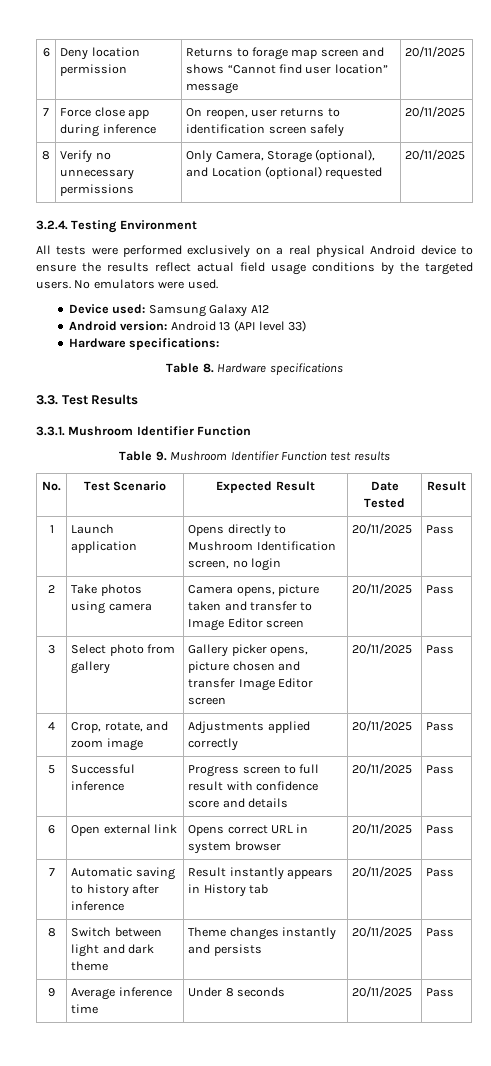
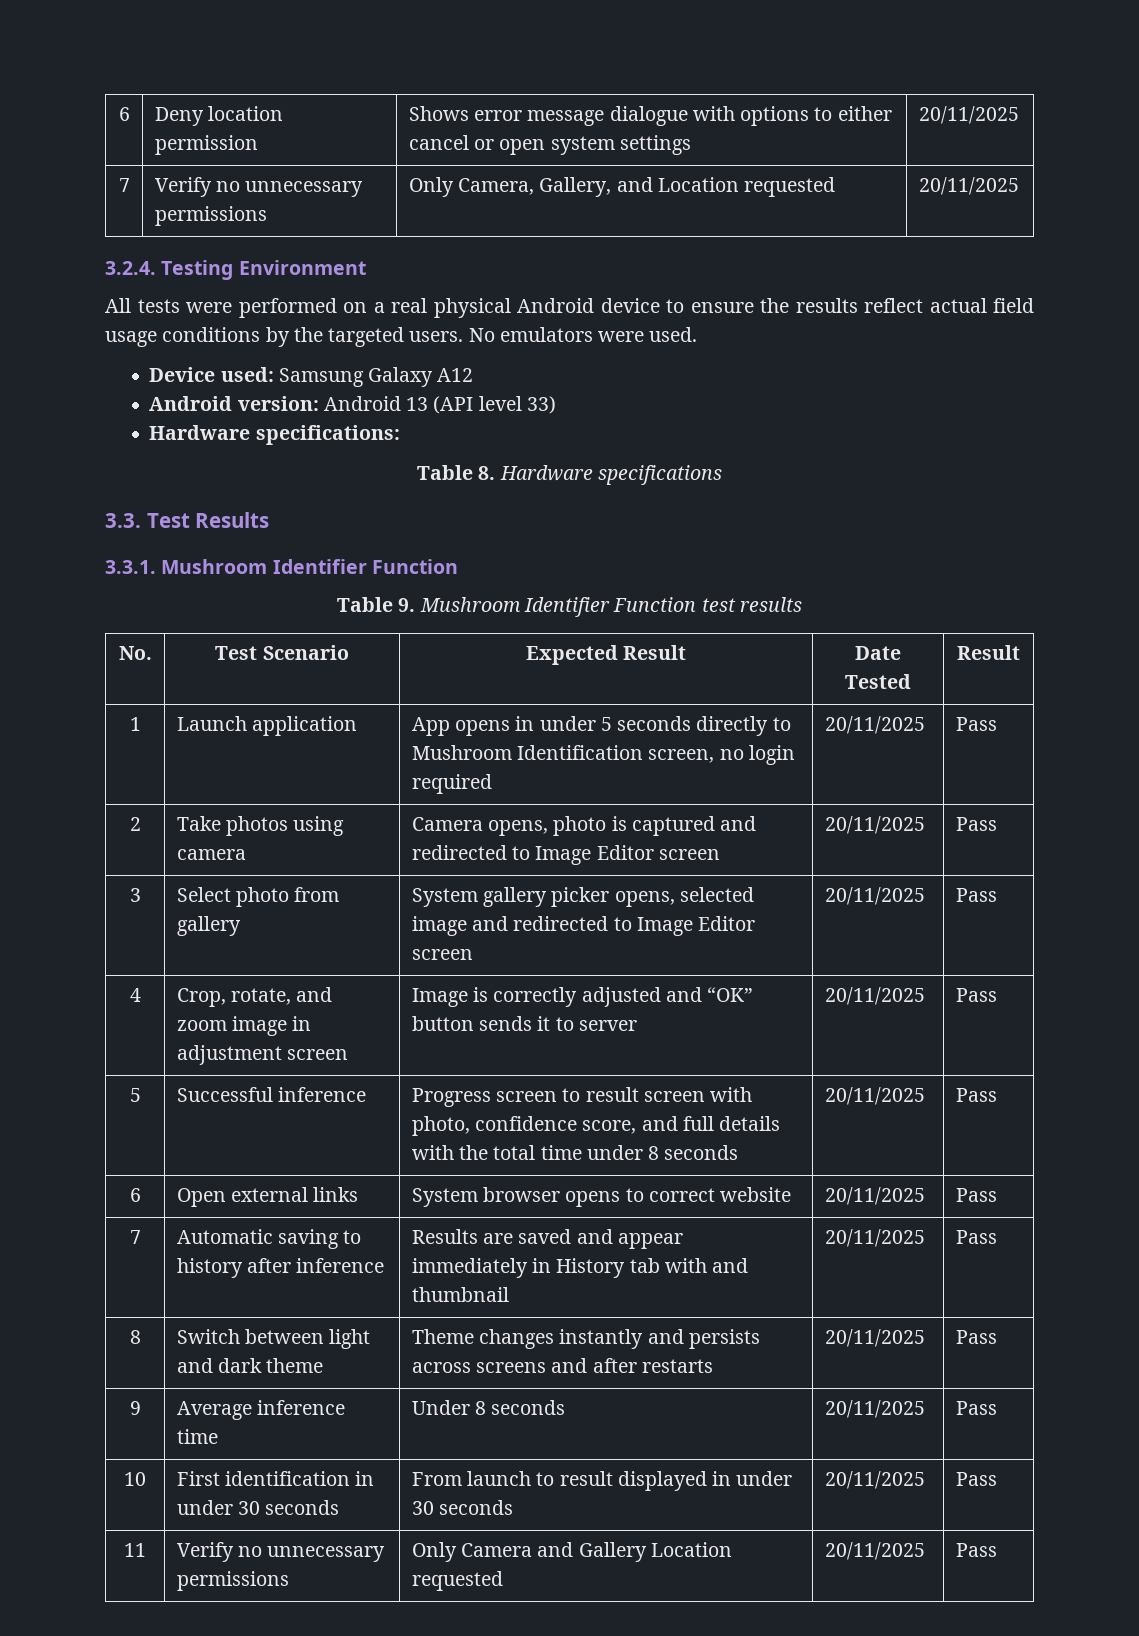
[186,47,385,60] [186,64,388,74] [186,82,239,94] [405,46,466,57] [43,108,49,116] [60,107,149,119] [60,124,156,137] [186,108,340,119] [186,124,344,137] [405,106,466,117] [42,151,50,160] Returns to forage map screen and shows “Cannot find user location” message | 20/11/2025 // 7 | Force close app during inference | On reopen, user returns to identification screen safely | 20/11/2025 // 8 -> [408,106,892,126] [408,135,691,155] [918,106,1019,124] [118,178,130,192] Shows error message dialogue with options to either cancel or open system settings | 20/11/2025 // 7
[266,149,376,163] Storage (optional), -> [539,177,612,197] Gallery,
[264,166,322,179] (optional) -> (739, 184) none
[187,245,251,258] exclusively -> (337, 308) none
[188,525,225,536] Opens -> [411,716,692,736] App opens in under 5 seconds
(281, 564) none -> [411,774,492,794] required
[277,584,319,596] [188,601,297,611] picture taken and transfer -> [553,816,757,836] [411,845,507,860] photo is captured and redirected
[188,644,308,657] [188,661,300,673] [188,678,236,688] Gallery picker opens, picture chosen and transfer -> [411,887,754,907] [411,916,632,936] System gallery picker opens, selected image and redirected to
[188,721,310,734] [188,738,239,751] | Adjustments applied correctly -> [292,1016,312,1031] [176,1045,349,1065] [411,987,754,1007] [411,1016,637,1031] in adjustment screen | Image is correctly adjusted and “OK” button sends it to server
[299,764,320,774] [188,781,318,791] [188,798,288,808] full result with confidence score and details -> [585,1087,753,1102] [411,1116,781,1136] [411,1145,739,1160] result screen with photo, confidence score, and full details with the total time under 8 seconds
[153,824,177,833] [188,824,309,836] [188,841,281,854] link | Opens correct URL in system browser -> [313,1187,359,1202] [411,1187,792,1207] links | System browser opens to correct website
[188,867,333,880] Result instantly appears -> [411,1229,683,1249] [411,1258,528,1278] Results are saved and appear immediately
(268, 889) none -> [664,1258,749,1273] [411,1287,509,1302] with and thumbnail
(262, 950) none -> [411,1358,713,1373] across screens and after restarts
(455, 992) none -> [124,1472,146,1486] [176,1471,375,1486] [176,1500,340,1515] [411,1471,793,1491] [411,1500,514,1515] [824,1471,925,1489] [955,1472,997,1486] [124,1543,146,1557] [176,1542,386,1562] [176,1571,289,1591] [411,1542,732,1562] [411,1571,503,1591] [824,1542,925,1560] [955,1543,997,1557] // 10 | First identification in under 30 seconds | From launch to result displayed in under 30 seconds | 20/11/2025 | Pass // 11 | Verify no unnecessary permissions | Only Camera and Gallery Location requested | 20/11/2025 | Pass

